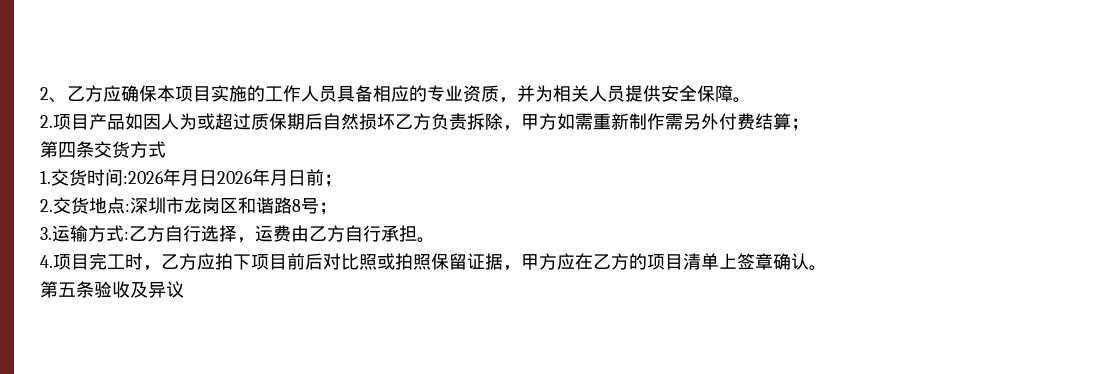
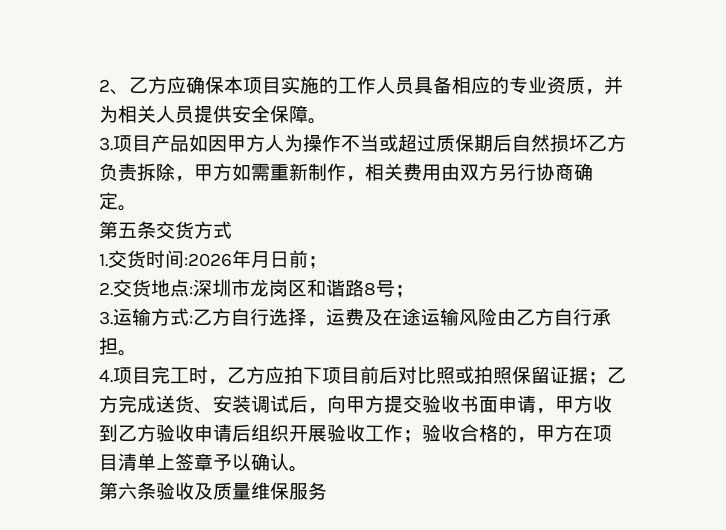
[40,115,53,128] 2. -> [99,137,113,151] 3.
[161,113,197,130] 人为 -> [227,134,379,152] 甲方人为操作不当
[665,113,809,131] [40,141,76,158] 需另外付费结算； // 第四 -> [346,163,593,182] [99,192,137,211] [99,221,137,239] ，相关费用由双方另行协商确定。 // 第五
[217,169,306,186] 2026年月日 -> (289, 259) none
(291, 233) none -> [364,308,497,326] 及在途运输风险
[503,253,647,271] ，甲方应在乙方的 -> [588,367,626,385] [99,395,612,414] [99,424,593,443] ；乙方完成送货、安装调试后，向甲方提交验收书面申请，甲方收到乙方验收申请后组织开展验收工作；验收合格的，甲方在
(773, 261) none -> [213,453,251,471] 予以
[58,282,76,297] 五 -> [118,482,137,500] 六
[148,281,184,298] 异议 -> [213,482,327,500] 质量维保服务

